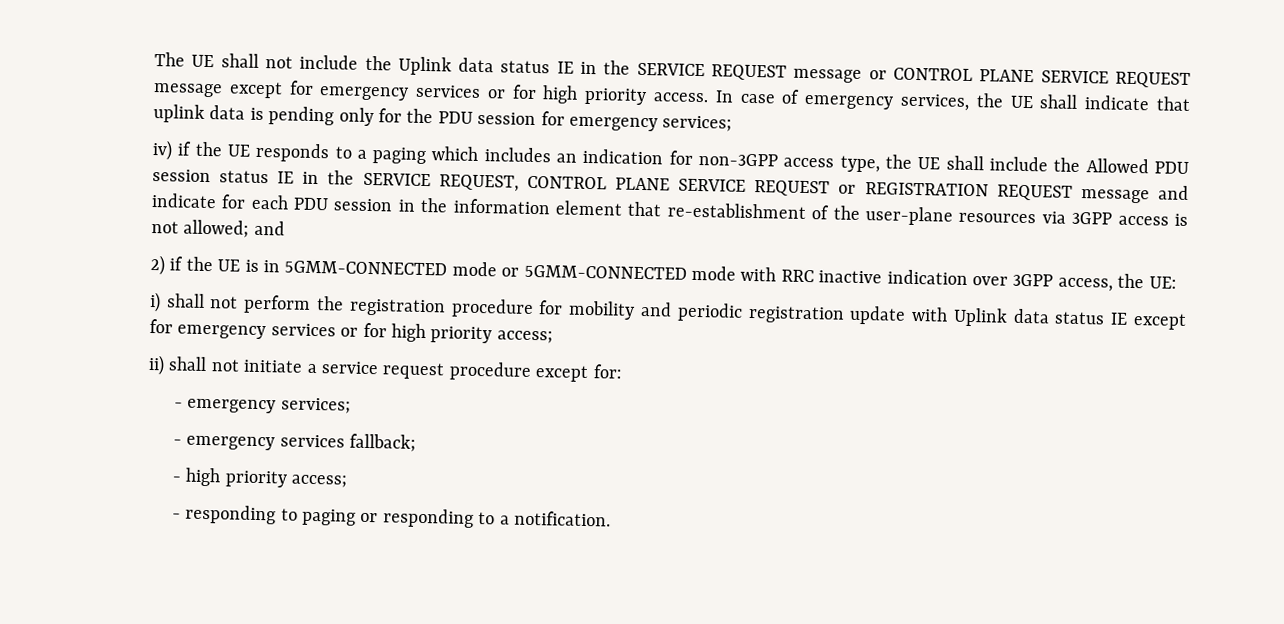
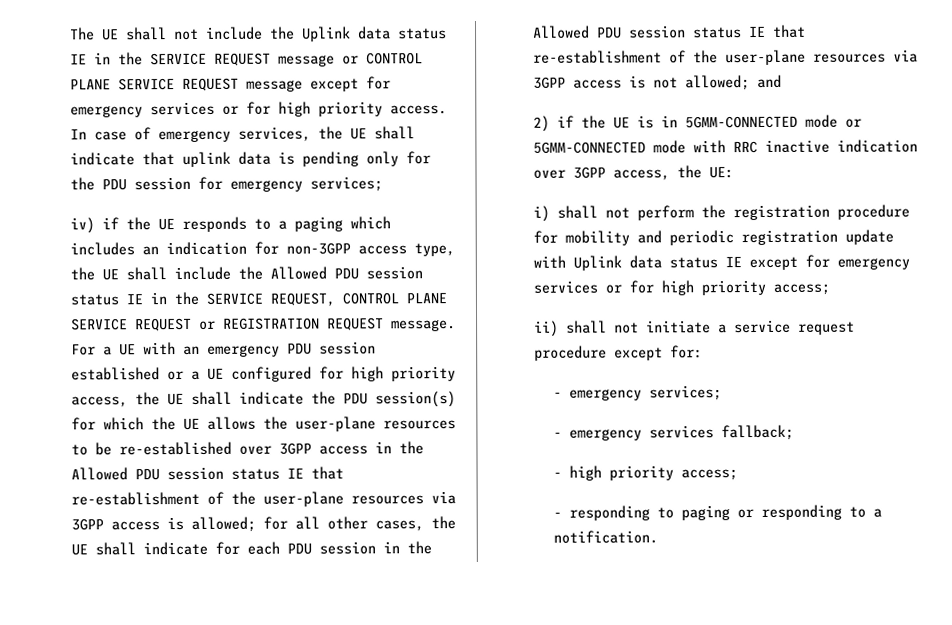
[1080,185,1189,204] message and -> [391,319,457,332] [71,341,377,357] [71,366,457,382] [71,391,457,408] [71,416,457,432] [71,441,425,456] [71,466,345,481] [71,491,457,507] [71,516,457,532] [71,542,137,556] message. For a UE with an emergency PDU session established or a UE configured for high priority access, the UE shall indicate the PDU session(s) for which the UE allows the user-plane resources to be re-established over 3GPP access in the Allowed PDU session status IE that re-establishment of the user-plane resources via 3GPP access is allowed; for all other cases, the UE shall
[452,198,624,216] information element -> [532,25,767,39] Allowed PDU session status IE

